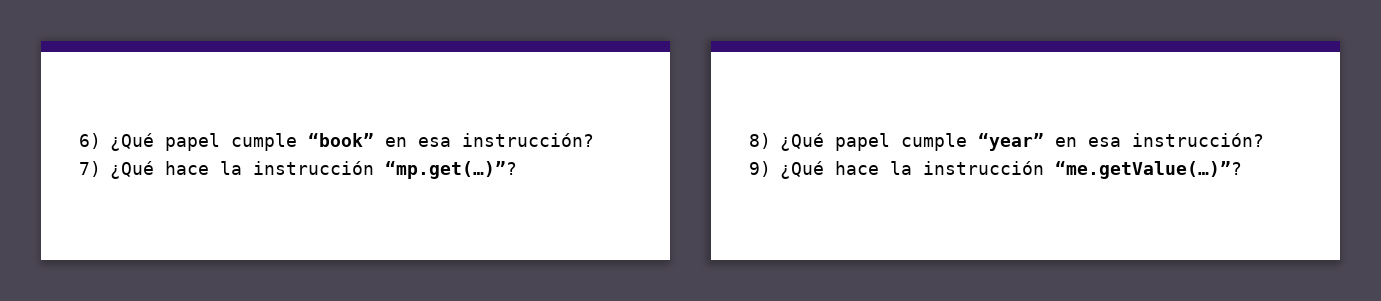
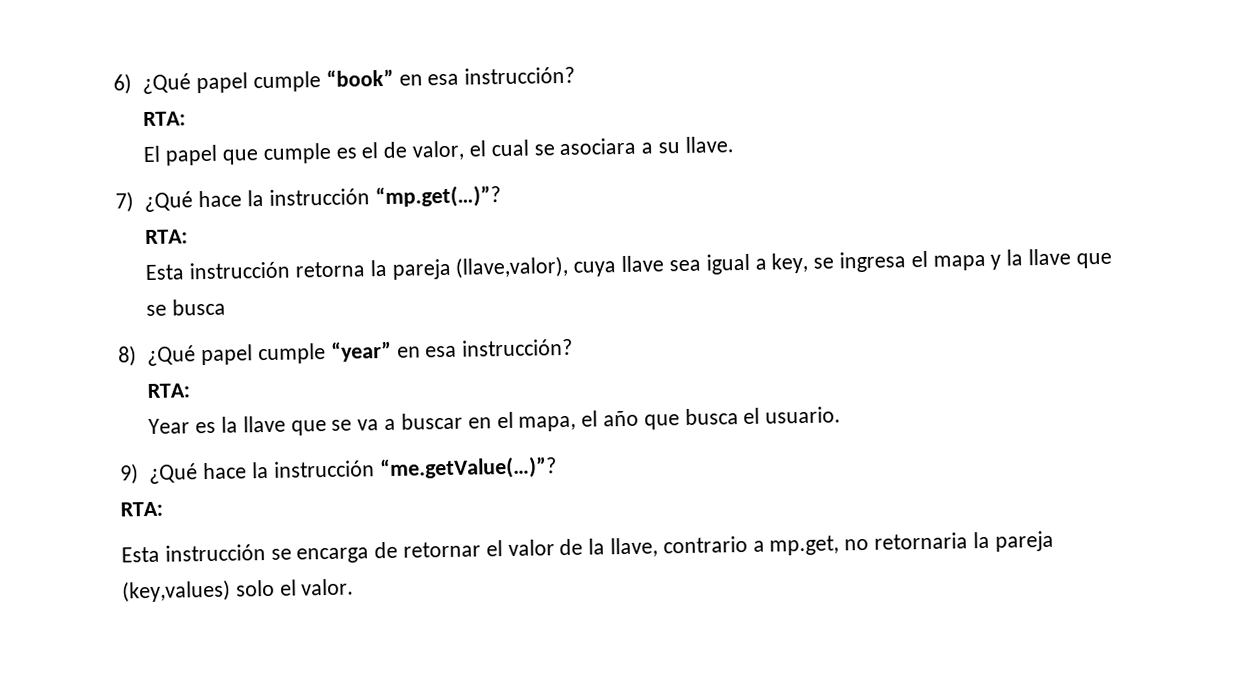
(594, 140) none -> [143,111,187,127] [143,136,734,166] // RTA: // El papel que cumple es el de valor, el cual se asociara a su llave.
(517, 170) none -> [145,229,189,245] [145,248,1112,281] [146,298,227,317] // RTA: // Esta instrucción retorna la pareja (llave,valor), cuya llave sea igual a key, se ingresa el mapa y la llave que se busca
(1264, 140) none -> [147,383,191,398] [148,406,842,436] // RTA: // Year es la llave que se va a buscar en el mapa, el año que busca el usuario.
(1242, 170) none -> [120,501,163,517] [121,530,1054,564] [122,578,355,603] // RTA: // Esta instrucción se encarga de retornar el valor de la llave, contrario a mp.get, no retornaria la pareja (key,values) solo el valor.

